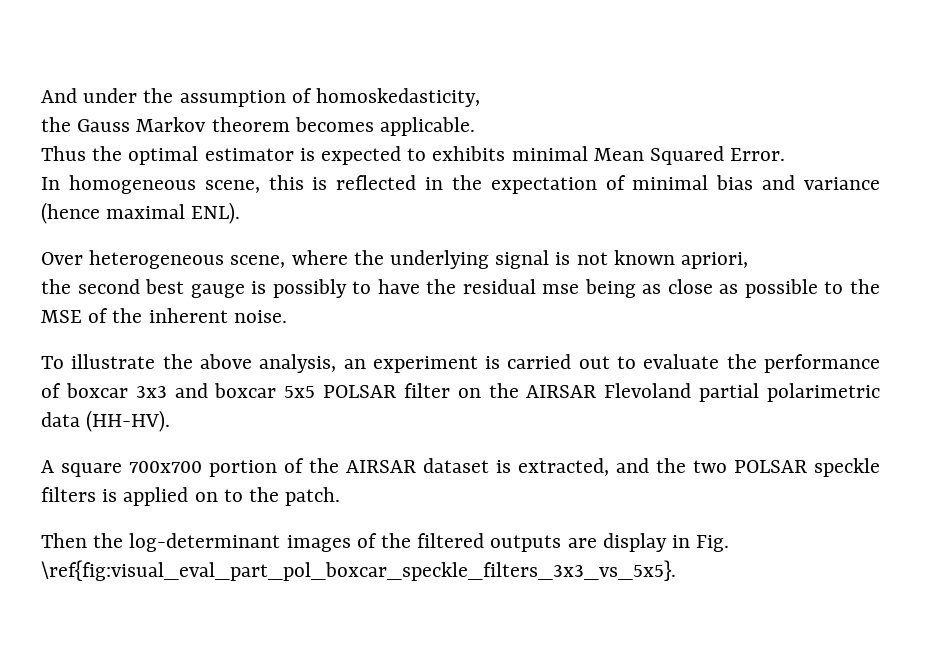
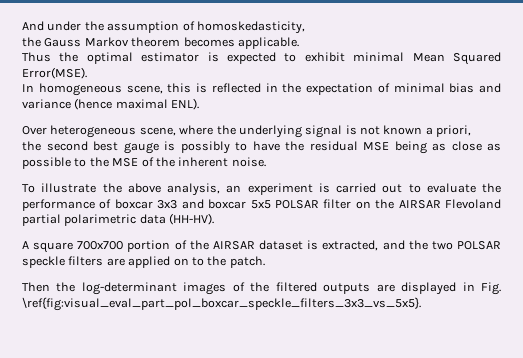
[432,146,506,161] exhibits -> [304,52,345,62] exhibit
[730,148,786,161] Error. -> [22,67,87,79] Error(MSE).
[681,252,749,269] apriori, -> [425,125,472,137] a priori,
[542,284,580,294] mse -> [363,142,389,151] MSE
[102,489,118,502] is -> [106,258,125,266] are
[602,533,667,552] display -> [401,282,457,295] displayed

